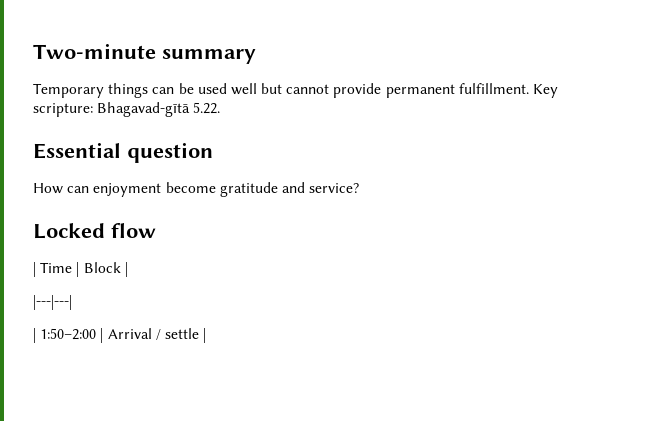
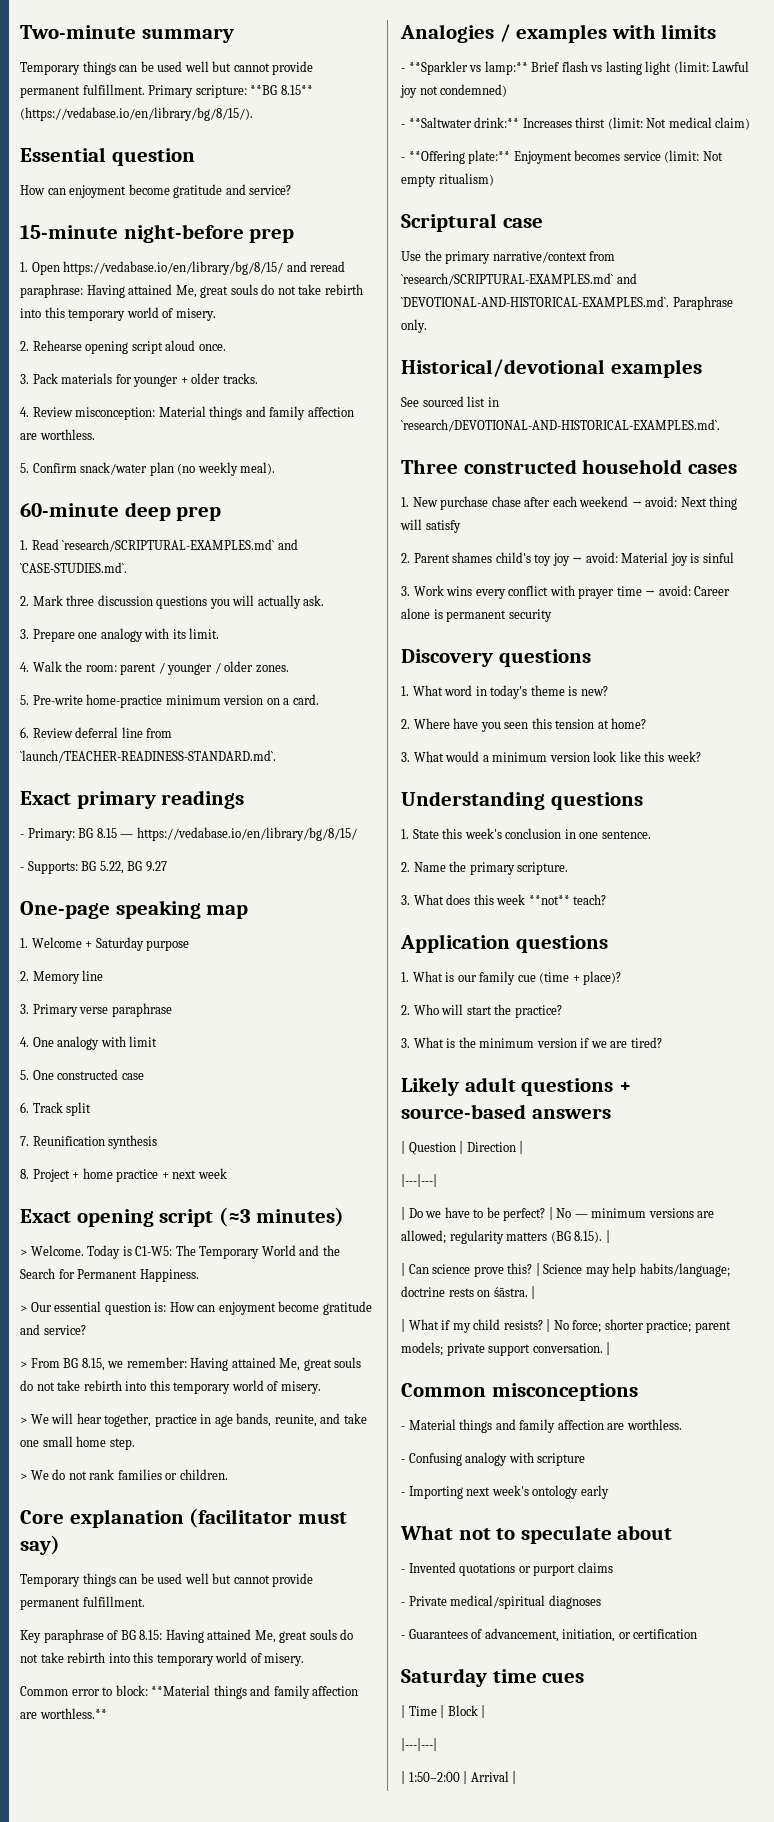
[533,84,559,98] [33,102,221,117] Key scripture: Bhagavad-gītā 5.22. -> [148,85,313,98] [20,107,253,121] Primary scripture: **BG 8.15** (https://vedabase.io/en/library/bg/8/15/).
[33,223,156,239] Locked flow -> [20,224,295,243] [20,261,346,275] [20,284,363,298] [20,307,216,321] [20,340,226,354] [20,373,258,387] [20,406,354,420] [20,429,95,440] [20,462,276,476] [20,502,222,521] [20,539,298,552] [20,562,127,573] [20,595,325,609] [20,628,220,642] [20,661,289,675] [20,694,319,708] [20,727,173,738] [20,750,276,763] [20,790,245,809] [20,827,357,841] [20,861,167,874] [20,900,249,919] [20,937,190,951] [20,970,104,984] [20,1003,172,1017] [20,1036,158,1050] [20,1069,144,1080] [20,1102,92,1116] [20,1135,158,1149] [20,1168,227,1182] [20,1207,345,1227] [20,1245,340,1259] [20,1268,199,1282] [20,1301,372,1315] [20,1324,86,1335] [20,1357,362,1371] [20,1380,321,1394] [20,1413,367,1427] [20,1436,135,1450] [20,1469,228,1480] [20,1508,347,1528] [20,1535,60,1555] [20,1573,314,1587] [20,1596,145,1610] [20,1629,354,1643] [20,1652,305,1666] [20,1685,359,1699] [20,1708,107,1719] [400,24,717,43] [401,61,750,75] [400,84,508,98] [401,117,751,130] [401,150,723,164] [401,173,494,187] [401,213,543,232] [401,250,616,264] [401,273,637,286] [401,296,733,310] [401,319,427,333] [401,359,702,378] [401,396,499,407] [401,419,720,432] [401,459,737,474] [401,496,738,510] [400,519,461,533] [401,552,734,566] [401,585,731,599] [401,608,552,622] [401,649,591,667] [401,685,608,699] [401,718,647,732] [401,751,701,762] [401,791,643,810] [401,828,651,839] [401,861,569,875] [401,894,607,905] [400,934,608,953] [401,971,622,985] [401,1004,562,1018] [401,1037,662,1048] [401,1077,631,1096] [401,1104,611,1119] [401,1141,524,1155] [401,1174,437,1187] [401,1207,715,1221] [401,1230,610,1244] [401,1263,730,1277] [401,1286,536,1299] [401,1319,731,1333] [401,1342,611,1356] [401,1383,638,1401] [401,1419,682,1433] [401,1452,586,1466] [401,1485,609,1499] [400,1525,673,1544] [401,1562,613,1576] [401,1595,601,1609] [401,1628,698,1642] [401,1668,585,1687] 15-minute night-before prep // 1. Open https://vedabase.io/en/library/bg/8/15/ and reread paraphrase: Having attained Me, great souls do not take rebirth into this temporary world of misery. // 2. Rehearse opening script aloud once. // 3. Pack materials for younger + older tracks. // 4. Review misconception: Material things and family affection are worthless. // 5. Confirm snack/water plan (no weekly meal). // 60-minute deep prep // 1. Read `research/SCRIPTURAL-EXAMPLES.md` and `CASE-STUDIES.md`. // 2. Mark three discussion questions you will actually ask. // 3. Prepare one analogy with its limit. // 4. Walk the room: parent / younger / older zones. // 5. Pre-write home-practice minimum version on a card. // 6. Review deferral line from `launch/TEACHER-READINESS-STANDARD.md`. // Exact primary readings // - Primary: BG 8.15 — https://vedabase.io/en/library/bg/8/15/ // - Supports: BG 5.22, BG 9.27 // One-page speaking map // 1. Welcome + Saturday purpose // 2. Memory line // 3. Primary verse paraphrase // 4. One analogy with limit // 5. One constructed case // 6. Track split // 7. Reunification synthesis // 8. Project + home practice + next week // Exact opening script (≈3 minutes) // > Welcome. Today is C1-W5: The Temporary World and the Search for Permanent Happiness. // > Our essential question is: How can enjoyment become gratitude and service? // > From BG 8.15, we remember: Having attained Me, great souls do not take rebirth into this temporary world of misery. // > We will hear together, practice in age bands, reunite, and take one small home step. // > We do not rank families or children. // Core explanation (facilitator must say) // Temporary things can be used well but cannot provide permanent fulfillment. // Key paraphrase of BG 8.15: Having attained Me, great souls do not take rebirth into this temporary world of misery. // Common error to block: **Material things and family affection are worthless.** // Analogies / examples with limits // - **Sparkler vs lamp:** Brief flash vs lasting light (limit: Lawful joy not condemned) // - **Saltwater drink:** Increases thirst (limit: Not medical claim) // - **Offering plate:** Enjoyment becomes service (limit: Not empty ritualism) // Scriptural case // Use the primary narrative/context from `research/SCRIPTURAL-EXAMPLES.md` and `DEVOTIONAL-AND-HISTORICAL-EXAMPLES.md`. Paraphrase only. // Historical/devotional examples // See sourced list in `research/DEVOTIONAL-AND-HISTORICAL-EXAMPLES.md`. // Three constructed household cases // 1. New purchase chase after each weekend → avoid: Next thing will satisfy // 2. Parent shames child's toy joy → avoid: Material joy is sinful // 3. Work wins every conflict with prayer time → avoid: Career alone is permanent security // Discovery questions // 1. What word in today's theme is new? // 2. Where have you seen this tension at home? // 3. What would a minimum version look like this week? // Understanding questions // 1. State this week's conclusion in one sentence. // 2. Name the primary scripture. // 3. What does this week **not** teach? // Application questions // 1. What is our family cue (time + place)? // 2. Who will start the practice? // 3. What is the minimum version if we are tired? // Likely adult questions + source-based answers // | Question | Direction | // |---|---| // | Do we have to be perfect? | No — minimum versions are allowed; regularity matters (BG 8.15). | // | Can science prove this? | Science may help habits/language; doctrine rests on śāstra. | // | What if my child resists? | No force; shorter practice; parent models; private support conversation. | // Common misconceptions // - Material things and family affection are worthless. // - Confusing analogy with scripture // - Importing next week's ontology early // What not to speculate about // - Invented quotations or purport claims // - Private medical/spiritual diagnoses // - Guarantees of advancement, initiation, or certification // Saturday time cues
[155,328,199,340] / settle -> (509, 1776) none

